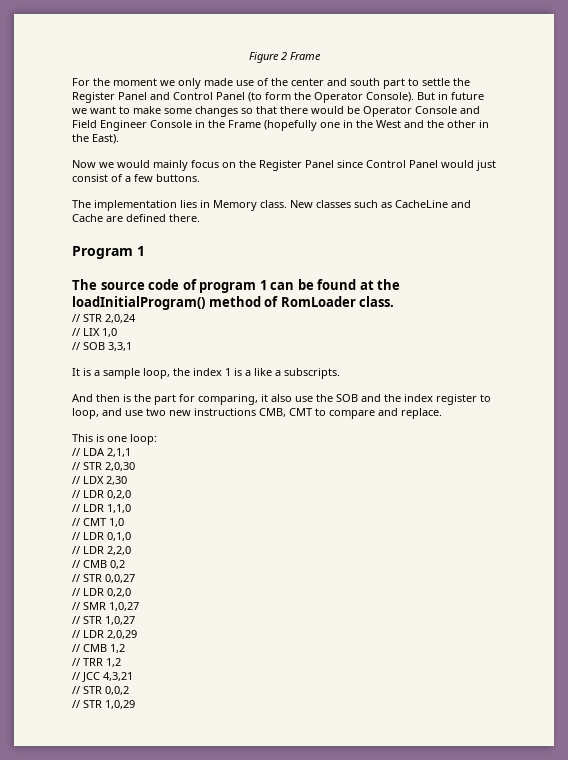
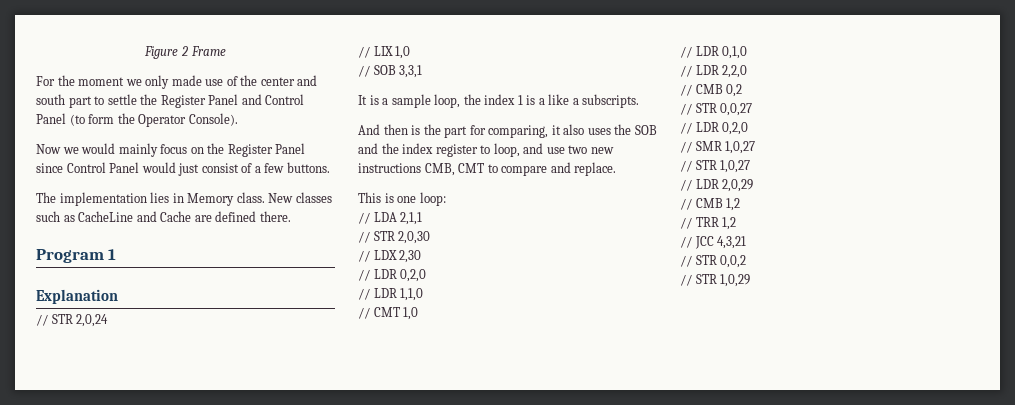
[417,92,484,100] [72,106,480,117] [72,120,489,131] [72,134,119,144] But in future we want to make some changes so that there would be Operator Console and Field Engineer Console in the Frame (hopefully one in the West and the other in the East). -> (238, 119) none
[72,279,401,293] [72,296,395,310] The source code of program 1 can be found at the loadInitialProgram() method of RomLoader class. -> [36,289,118,304] Explanation
[295,396,313,402] use -> [587,128,611,135] uses

